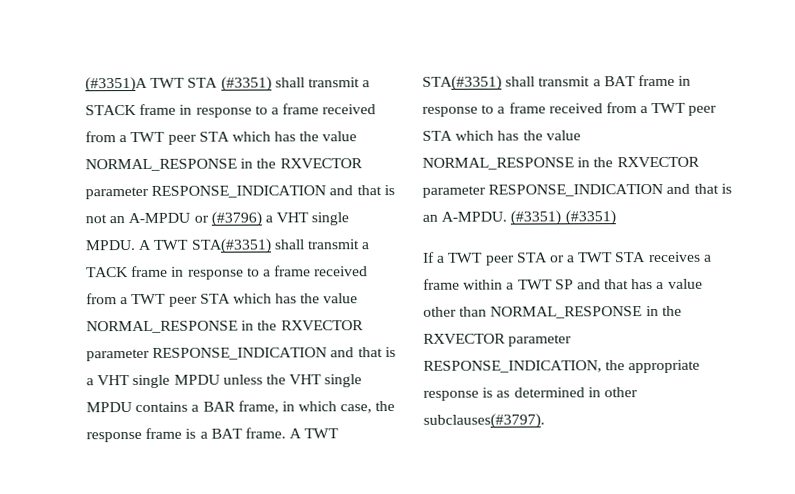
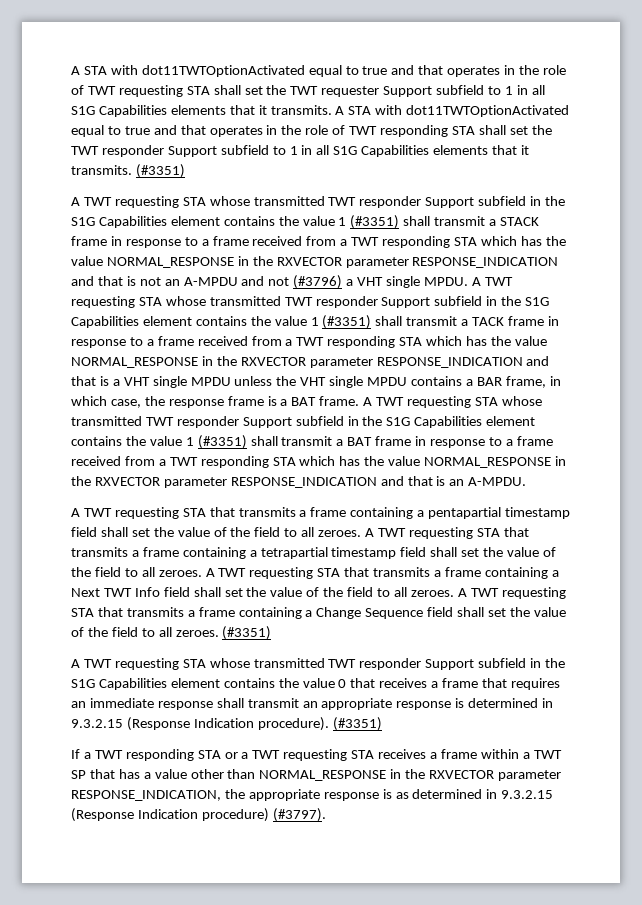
[85,76,219,93] (#3351)A TWT STA -> [71,65,566,77] [71,85,545,97] [71,105,570,117] [71,125,552,137] [71,145,529,157] [71,164,185,178] [71,196,566,208] [71,216,347,228] A STA with dot11TWTOptionActivated equal to true and that operates in the role of TWT requesting STA shall set the TWT requester Support subfield to 1 in all S1G Capabilities elements that it transmits. A STA with dot11TWTOptionActivated equal to true and that operates in the role of TWT responding STA shall set the TWT responder Support subfield to 1 in all S1G Capabilities elements that it transmits. (#3351) // A TWT requesting STA whose transmitted TWT responder Support subfield in the S1G Capabilities element contains the value 1
[167,134,197,145] peer -> [382,236,451,248] responding
[193,215,209,223] or -> [241,276,290,286] and not
[190,238,272,254] STA(#3351) -> [71,296,550,308] [71,315,372,329] requesting STA whose transmitted TWT responder Support subfield in the S1G Capabilities element contains the value 1 (#3351)
[168,296,198,307] peer -> [327,336,396,348] responding
[422,75,502,91] STA(#3351) -> [407,396,542,408] [71,416,536,428] [71,435,247,449] requesting STA whose transmitted TWT responder Support subfield in the S1G Capabilities element contains the value 1 (#3351)
[688,105,718,116] peer -> [200,456,269,468] responding
[510,210,562,226] (#3351) -> [71,507,571,519] [71,527,529,539] [71,547,556,559] [71,567,559,579] [71,587,566,599] [71,607,566,619] [71,626,272,640] [71,658,566,670] [71,678,560,690] [71,698,554,710] [71,717,329,731] // A TWT requesting STA that transmits a frame containing a pentapartial timestamp field shall set the value of the field to all zeroes. A TWT requesting STA that transmits a frame containing a tetrapartial timestamp field shall set the value of the field to all zeroes. A TWT requesting STA that transmits a frame containing a Next TWT Info field shall set the value of the field to all zeroes. A TWT requesting STA that transmits a frame containing a Change Sequence field shall set the value of the field to all zeroes. (#3351) // A TWT requesting STA whose transmitted TWT responder Support subfield in the S1G Capabilities element contains the value 0 that receives a frame that requires an immediate response shall transmit an appropriate response is determined in 9.3.2.15 (Response Indication procedure).
[485,255,515,266] peer -> [125,749,194,761] responding
(614, 257) none -> [283,749,348,761] requesting
[576,279,601,290] and -> (86, 774) none
[603,387,638,398] [423,413,545,429] other subclauses(#3797). -> [501,790,554,799] [71,808,326,822] 9.3.2.15 (Response Indication procedure) (#3797).

